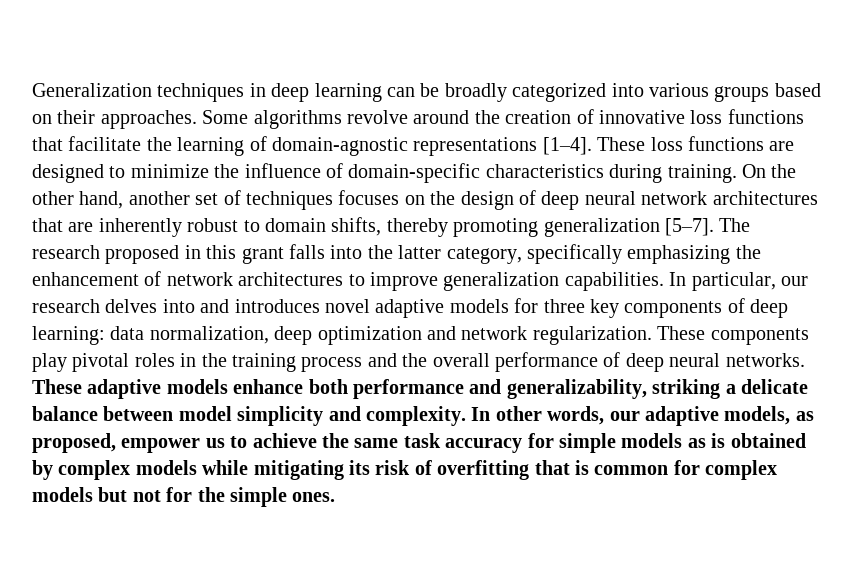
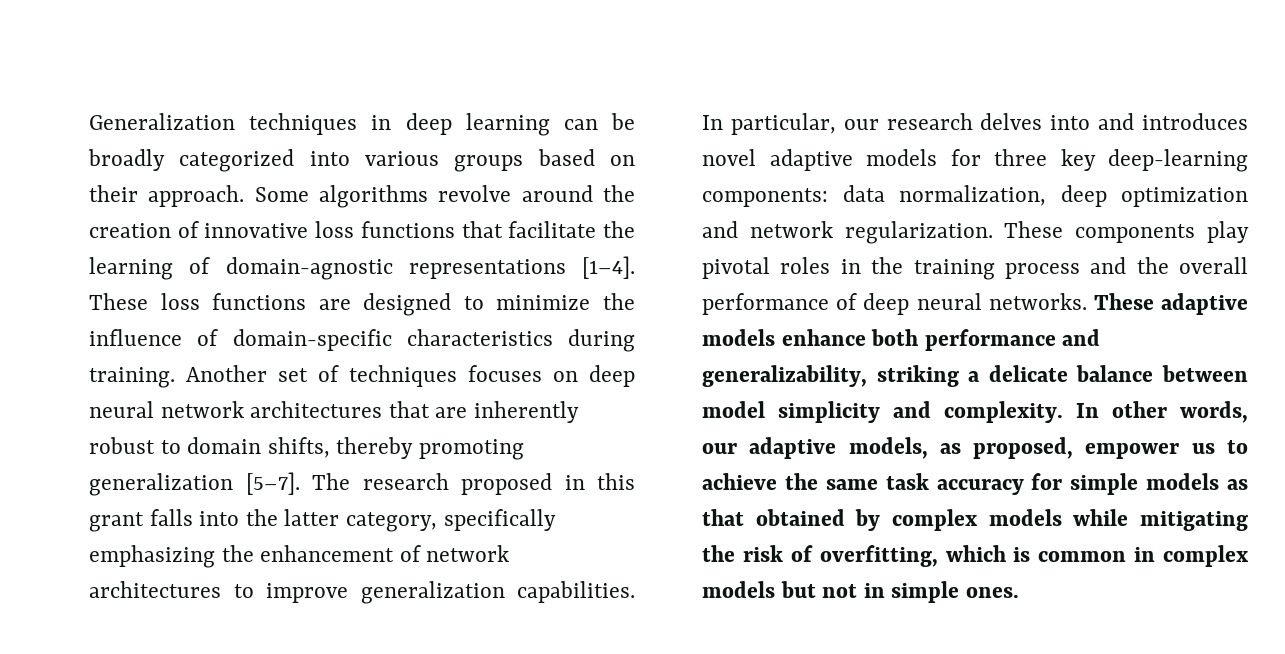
[100,110,197,129] approaches. -> [148,185,245,207] approach.
[741,164,797,178] [32,191,190,209] On the other hand, another -> [186,365,267,382] Another
[430,190,536,210] the design of -> (578, 376) none
[624,298,789,318] [32,326,105,345] components of deep learning: -> [1108,149,1248,172] [702,188,828,207] deep-learning components:
[711,433,726,448] is -> [702,509,744,526] that
[349,460,370,475] its -> [702,545,735,562] the
[437,460,570,480] overfitting that -> [819,545,1006,567] overfitting, which
[673,460,700,475] for -> [1134,547,1156,562] in
[166,487,225,502] for the -> [863,583,885,598] in

